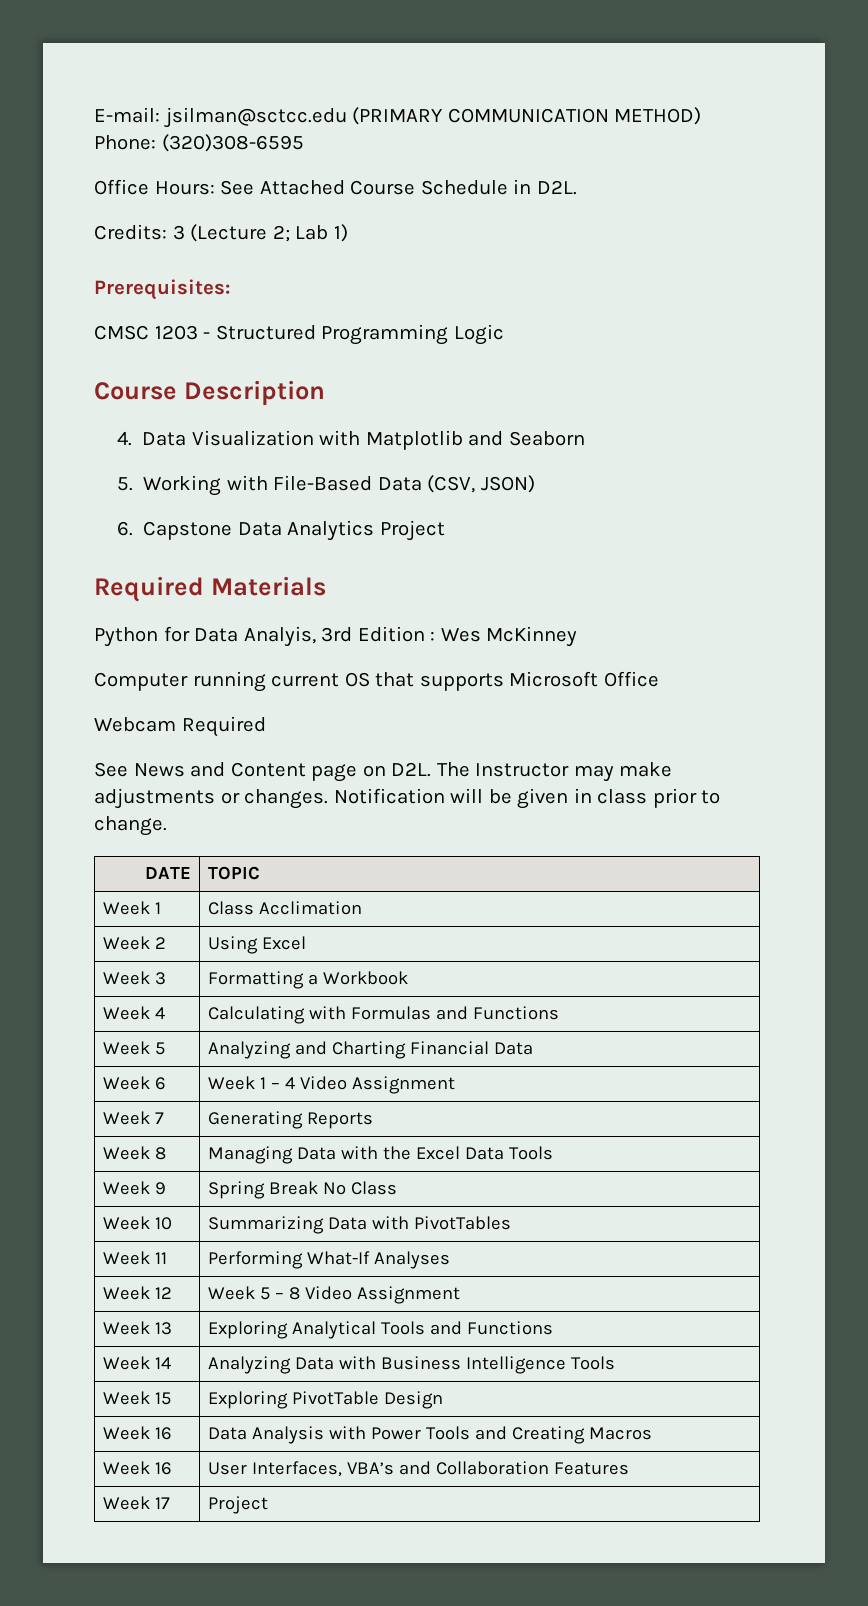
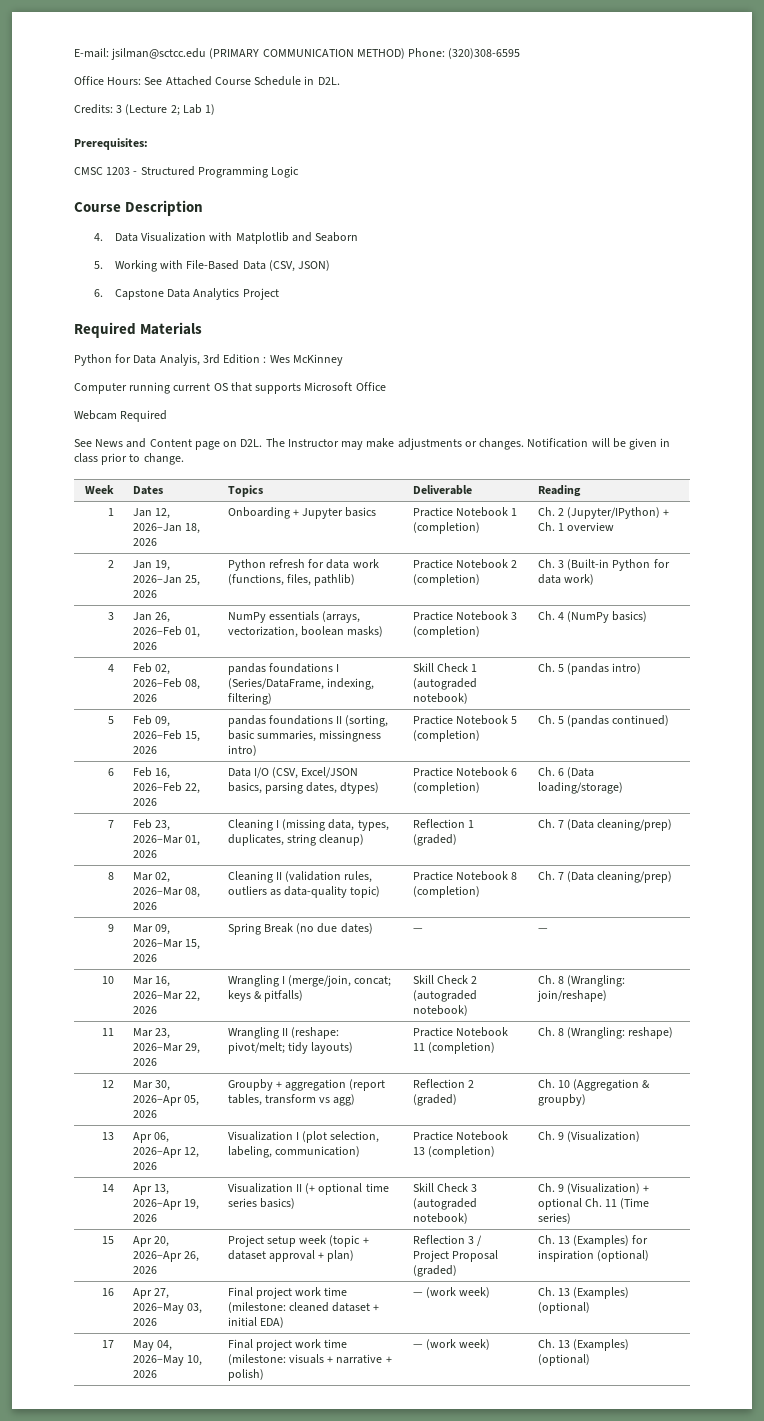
[145,867,192,879] [207,866,260,880] [102,901,161,915] [207,901,362,915] [102,936,166,950] [207,936,306,954] [102,971,166,985] [207,971,408,989] [102,1006,165,1020] [207,1006,559,1024] [102,1041,165,1055] [207,1041,533,1059] [102,1076,166,1090] [207,1076,455,1094] [102,1111,164,1125] [207,1111,373,1129] [102,1146,166,1160] [207,1146,553,1164] [102,1181,166,1195] [207,1181,397,1199] [102,1216,172,1230] [207,1216,511,1234] [102,1251,167,1265] [207,1251,450,1269] [102,1286,172,1300] [207,1286,460,1304] [102,1321,172,1335] [207,1321,553,1339] [102,1356,171,1370] [207,1356,615,1374] [102,1391,171,1405] [207,1391,443,1409] [102,1426,172,1440] [207,1426,652,1444] [102,1461,172,1475] [207,1461,629,1477] [102,1496,170,1510] [207,1496,268,1514] DATE | TOPIC // Week 1 | Class Acclimation // Week 2 | Using Excel // Week 3 | Formatting a Workbook // Week 4 | Calculating with Formulas and Functions // Week 5 | Analyzing and Charting Financial Data // Week 6 | Week 1 – 4 Video Assignment // Week 7 | Generating Reports // Week 8 | Managing Data with the Excel Data Tools // Week 9 | Spring Break No Class // Week 10 | Summarizing Data with PivotTables // Week 11 | Performing What-If Analyses // Week 12 | Week 5 – 8 Video Assignment // Week 13 | Exploring Analytical Tools and Functions // Week 14 | Analyzing Data with Business Intelligence Tools // Week 15 | Exploring PivotTable Design // Week 16 | Data Analysis with Power Tools and Creating Macros // Week 16 | User Interfaces, VBA’s and Collaboration Features // Week 17 | Project -> [85,485,115,494] [132,486,163,495] [227,485,263,497] [412,485,472,495] [537,485,581,497] [108,508,115,516] [132,508,170,519] [132,523,200,534] [132,538,157,546] [227,507,377,519] [412,507,518,517] [412,522,480,534] [537,507,670,519] [537,522,615,531] [108,560,115,568] [132,560,170,571] [132,575,200,586] [132,590,157,598] [227,559,379,571] [227,574,356,586] [412,559,518,569] [412,574,480,586] [537,559,670,571] [537,574,594,585] [108,612,115,620] [132,612,170,623] [132,626,200,638] [132,642,157,650] [227,611,361,623] [227,626,384,638] [412,611,518,621] [412,626,480,638] [537,611,648,623] [108,664,115,672] [132,663,170,675] [132,678,200,690] [132,694,157,702] [227,663,340,675] [227,678,374,690] [227,693,272,705] [412,663,478,672] [412,678,477,690] [412,693,468,704] [537,663,642,675] [108,716,115,724] [132,715,170,727] [132,730,200,742] [132,746,157,754] [227,715,389,727] [227,730,382,742] [227,745,257,756] [412,715,518,725] [412,730,480,742] [537,715,670,727] [108,768,115,776] [132,767,170,779] [132,782,200,794] [132,798,157,806] [227,767,359,779] [227,782,380,794] [412,767,518,777] [412,782,480,794] [537,767,595,778] [537,782,623,794] [108,820,115,828] [132,819,170,831] [132,835,200,846] [132,850,157,858] [227,819,389,831] [227,834,365,846] [412,819,474,828] [412,834,457,846] [537,819,673,831] [108,872,115,880] [132,872,170,883] [132,887,200,898] [132,902,157,910] [227,871,373,883] [227,886,381,898] [412,871,518,881] [412,886,480,898] [537,871,673,883] [108,924,115,932] [132,924,170,935] [132,939,200,950] [132,954,157,962] [227,923,373,935] [412,928,423,932] [537,928,548,932] [102,976,115,984] [132,976,170,987] [132,991,200,1002] [132,1006,157,1014] [227,975,392,987] [227,990,304,1002] [412,975,478,984] [412,990,477,1002] [412,1005,468,1016] [537,975,626,987] [536,990,607,1002] [102,1028,115,1036] [132,1028,170,1039] [132,1043,200,1054] [132,1058,157,1066] [227,1027,340,1039] [227,1042,354,1054] [412,1027,508,1037] [412,1042,495,1054] [537,1027,674,1039] [102,1080,115,1088] [132,1080,170,1091] [132,1095,199,1106] [132,1110,157,1118] [227,1079,386,1091] [227,1094,356,1106] [412,1079,474,1088] [412,1094,457,1106] [537,1079,651,1091] [537,1094,586,1106] [102,1132,115,1140] [132,1132,169,1143] [132,1147,199,1158] [132,1162,157,1170] [227,1131,380,1143] [227,1146,360,1158] [412,1131,508,1141] [412,1146,495,1158] [537,1131,641,1142] [102,1184,115,1192] [132,1184,169,1195] [132,1199,199,1210] [132,1214,157,1222] [227,1183,389,1195] [227,1198,295,1209] [412,1183,478,1192] [412,1198,477,1210] [412,1213,468,1224] [537,1183,650,1194] [537,1198,650,1210] [537,1213,571,1224] [102,1236,115,1244] [132,1236,169,1247] [132,1251,199,1262] [132,1266,157,1274] [227,1235,369,1247] [227,1250,355,1262] [412,1235,483,1246] [412,1250,498,1262] [412,1265,457,1277] [537,1235,649,1247] [537,1250,649,1262] [102,1288,115,1296] [132,1288,169,1299] [132,1303,202,1314] [132,1318,157,1326] [227,1287,348,1299] [227,1302,380,1313] [227,1317,284,1328] [412,1287,491,1298] [537,1287,630,1299] [537,1302,590,1314] [102,1340,115,1348] [132,1340,172,1351] [132,1355,202,1366] [132,1370,157,1378] [227,1339,348,1351] [227,1354,392,1365] [227,1369,264,1381] [412,1339,491,1350] [537,1339,630,1351] [537,1354,590,1366] Week | Dates | Topics | Deliverable | Reading // 1 | Jan 12, 2026–Jan 18, 2026 | Onboarding + Jupyter basics | Practice Notebook 1 (completion) | Ch. 2 (Jupyter/IPython) + Ch. 1 overview // 2 | Jan 19, 2026–Jan 25, 2026 | Python refresh for data work (functions, files, pathlib) | Practice Notebook 2 (completion) | Ch. 3 (Built-in Python for data work) // 3 | Jan 26, 2026–Feb 01, 2026 | NumPy essentials (arrays, vectorization, boolean masks) | Practice Notebook 3 (completion) | Ch. 4 (NumPy basics) // 4 | Feb 02, 2026–Feb 08, 2026 | pandas foundations I (Series/DataFrame, indexing, filtering) | Skill Check 1 (autograded notebook) | Ch. 5 (pandas intro) // 5 | Feb 09, 2026–Feb 15, 2026 | pandas foundations II (sorting, basic summaries, missingness intro) | Practice Notebook 5 (completion) | Ch. 5 (pandas continued) // 6 | Feb 16, 2026–Feb 22, 2026 | Data I/O (CSV, Excel/JSON basics, parsing dates, dtypes) | Practice Notebook 6 (completion) | Ch. 6 (Data loading/storage) // 7 | Feb 23, 2026–Mar 01, 2026 | Cleaning I (missing data, types, duplicates, string cleanup) | Reflection 1 (graded) | Ch. 7 (Data cleaning/prep) // 8 | Mar 02, 2026–Mar 08, 2026 | Cleaning II (validation rules, outliers as data-quality topic) | Practice Notebook 8 (completion) | Ch. 7 (Data cleaning/prep) // 9 | Mar 09, 2026–Mar 15, 2026 | Spring Break (no due dates) | — | — // 10 | Mar 16, 2026–Mar 22, 2026 | Wrangling I (merge/join, concat; keys & pitfalls) | Skill Check 2 (autograded notebook) | Ch. 8 (Wrangling: join/reshape) // 11 | Mar 23, 2026–Mar 29, 2026 | Wrangling II (reshape: pivot/melt; tidy layouts) | Practice Notebook 11 (completion) | Ch. 8 (Wrangling: reshape) // 12 | Mar 30, 2026–Apr 05, 2026 | Groupby + aggregation (report tables, transform vs agg) | Reflection 2 (graded) | Ch. 10 (Aggregation & groupby) // 13 | Apr 06, 2026–Apr 12, 2026 | Visualization I (plot selection, labeling, communication) | Practice Notebook 13 (completion) | Ch. 9 (Visualization) // 14 | Apr 13, 2026–Apr 19, 2026 | Visualization II (+ optional time series basics) | Skill Check 3 (autograded notebook) | Ch. 9 (Visualization) + optional Ch. 11 (Time series) // 15 | Apr 20, 2026–Apr 26, 2026 | Project setup week (topic + dataset approval + plan) | Reflection 3 / Project Proposal (graded) | Ch. 13 (Examples) for inspiration (optional) // 16 | Apr 27, 2026–May 03, 2026 | Final project work time (milestone: cleaned dataset + initial EDA) | — (work week) | Ch. 13 (Examples) (optional) // 17 | May 04, 2026–May 10, 2026 | Final project work time (milestone: visuals + narrative + polish) | — (work week) | Ch. 13 (Examples) (optional)

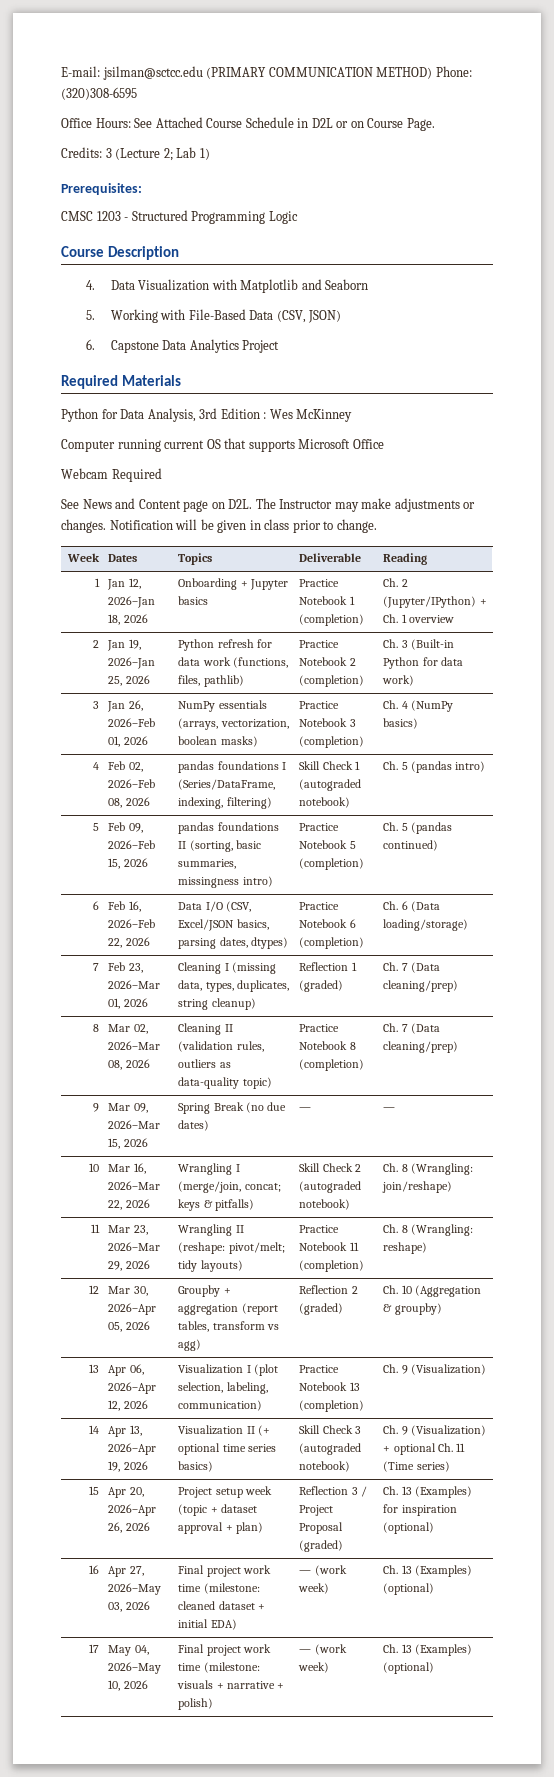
[317,77,340,85] D2L. -> [311,118,435,131] D2L or on Course Page.
[159,354,200,366] Analyis, -> [147,408,196,422] Analysis,

